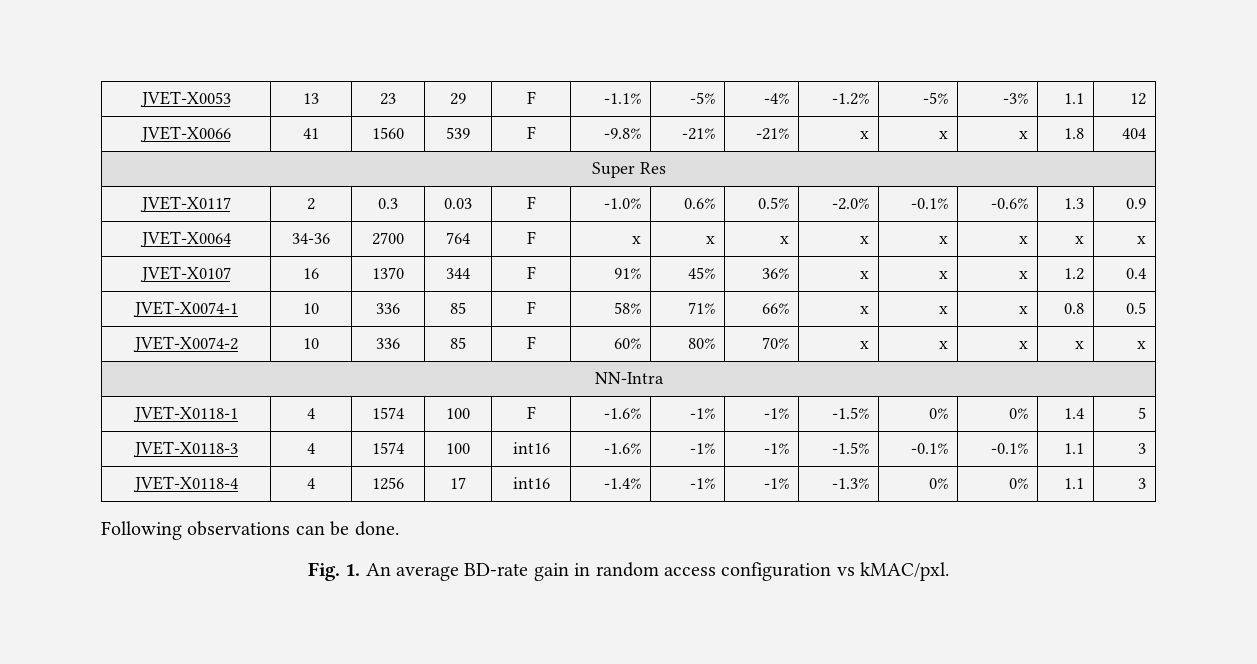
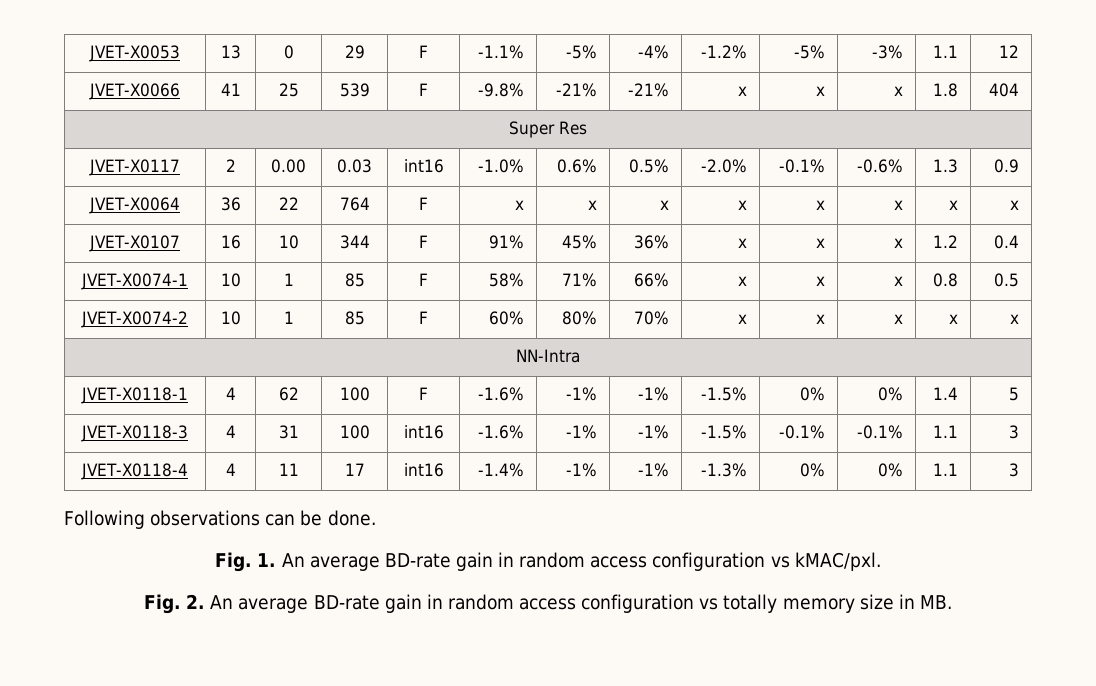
[380,93,396,105] 23 -> [283,45,294,59] 0
[372,127,404,139] 1560 -> [278,83,299,97] 25
[378,198,398,209] 0.3 -> [271,159,306,173] 0.00
[526,196,536,209] F -> [403,159,444,173] int16
[292,233,330,244] [372,232,404,245] 34-36 | 2700 -> [220,197,241,211] [278,197,299,210] 36 | 22
[372,267,404,279] 1370 -> [278,235,299,249] 10
[376,303,400,314] 336 -> [283,273,294,286] 1
[376,338,400,349] 336 -> [283,311,294,324] 1
[372,407,404,419] 1574 -> [278,387,299,401] 62
[372,442,404,454] 1574 -> [278,425,299,439] 31
[372,477,404,490] 1256 -> [278,463,299,476] 11
(950, 571) none -> [144,594,952,614] // Fig. 2. An average BD-rate gain in random access configuration vs totally memory size in MB.

